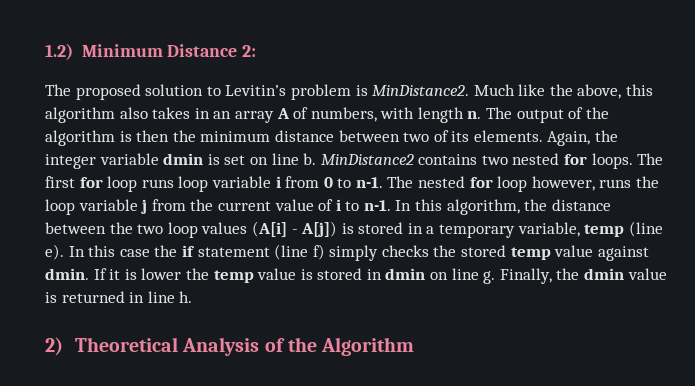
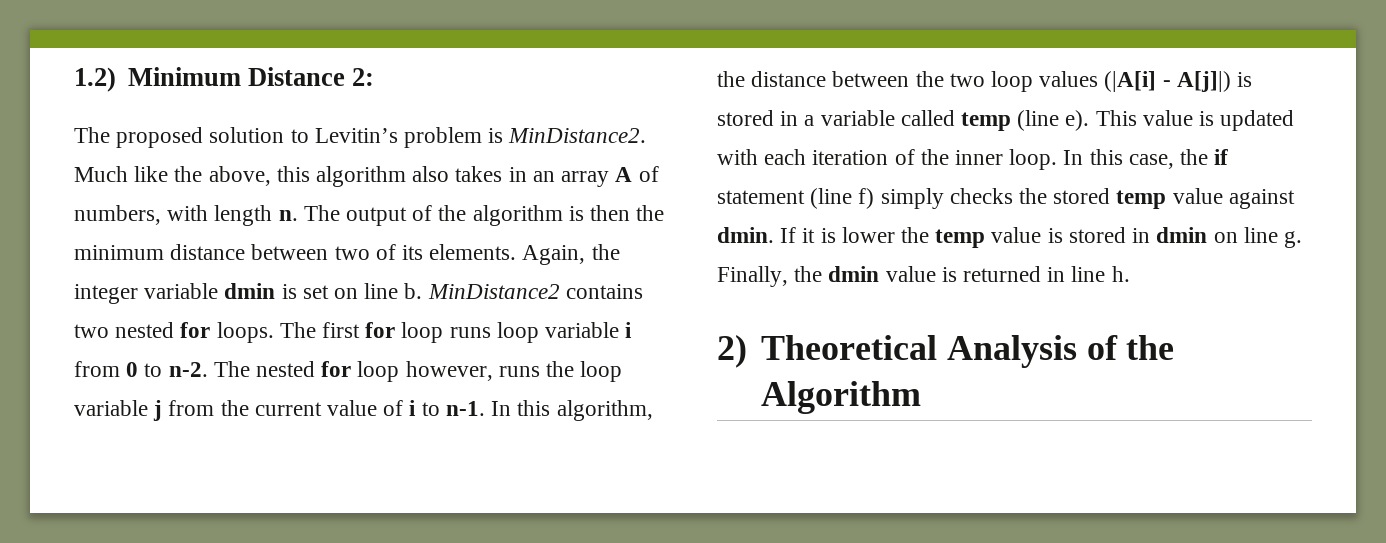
[355,177,383,188] n-1. -> [168,362,208,377] n-2.
[251,221,338,237] (A[i] - A[j]) -> [1104,71,1231,92] (|A[i] - A[j]|)
[439,222,580,238] temporary variable, -> [820,110,955,126] variable called
[68,245,150,257] In this case -> [1095,110,1295,131] [717,149,1174,170] This value is updated with each iteration of the inner loop. In this case,

